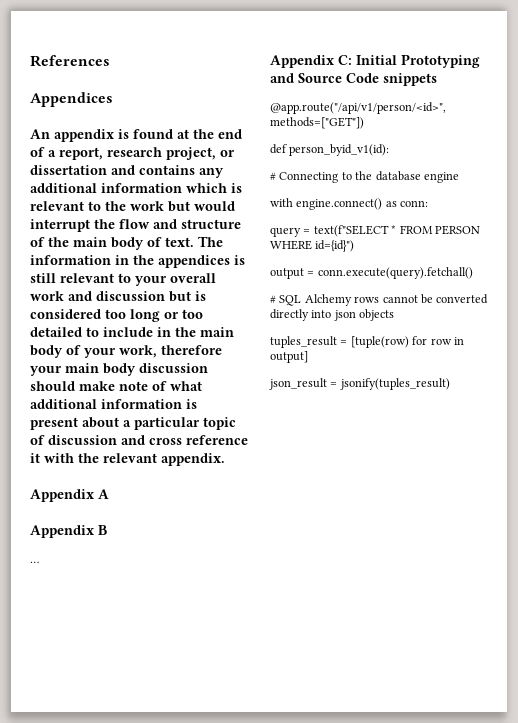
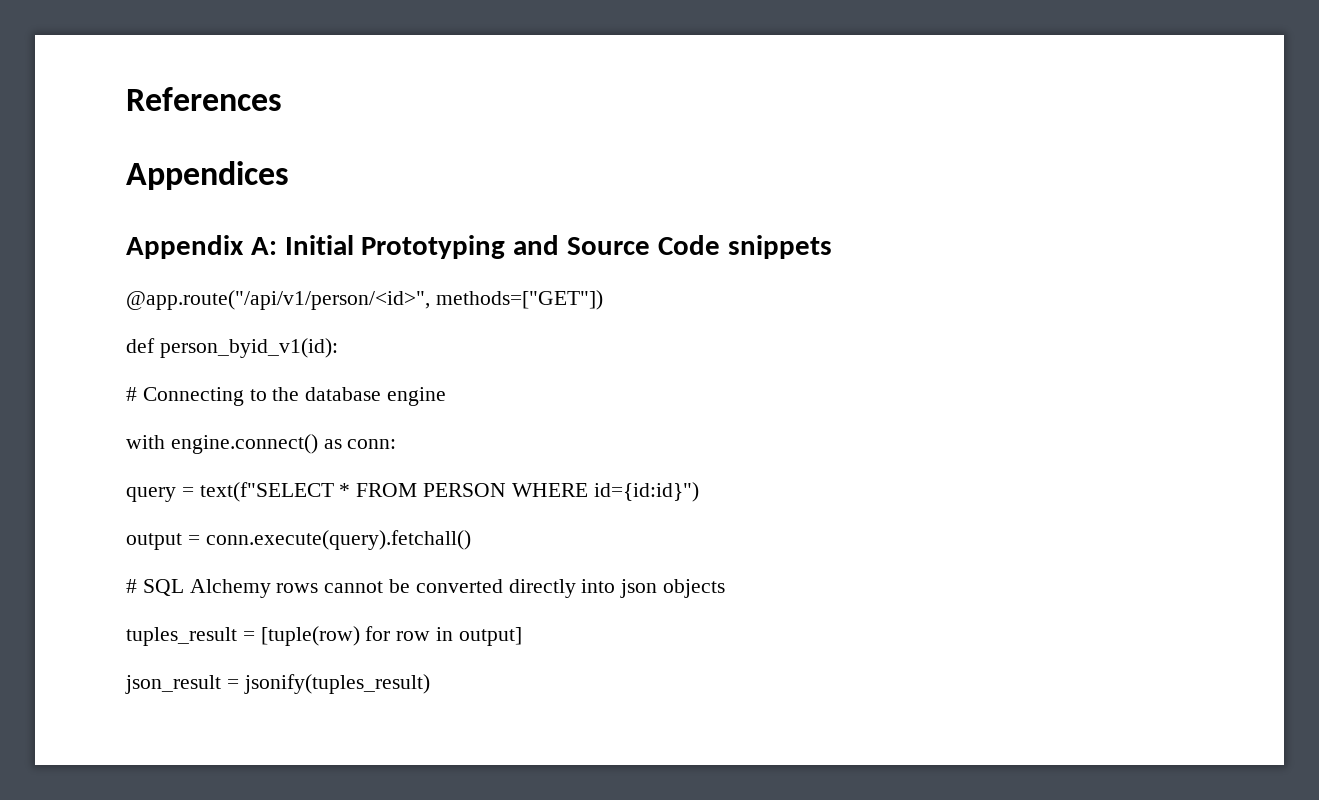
[30,129,242,142] [30,147,235,160] [30,165,224,178] [30,183,242,193] [30,201,235,212] [30,219,241,232] [30,236,223,250] [30,255,245,268] [30,273,216,286] [30,291,206,302] [30,309,203,322] [30,327,234,337] [30,345,222,358] [30,363,208,376] [30,381,202,391] [30,399,197,409] [30,417,236,430] [30,435,248,445] [30,453,225,466] [30,489,109,502] [30,525,107,538] [30,561,39,563] [270,55,352,68] An appendix is found at the end of a report, research project, or dissertation and contains any additional information which is relevant to the work but would interrupt the flow and structure of the main body of text. The information in the appendices is still relevant to your overall work and discussion but is considered too long or too detailed to include in the main body of your work, therefore your main body discussion should make note of what additional information is present about a particular topic of discussion and cross reference it with the relevant appendix. // Appendix A // Appendix B // … // Appendix C: -> [126,235,277,259] Appendix A:
[315,240,355,252] id={id}") -> [593,482,699,502] id={id:id}")

